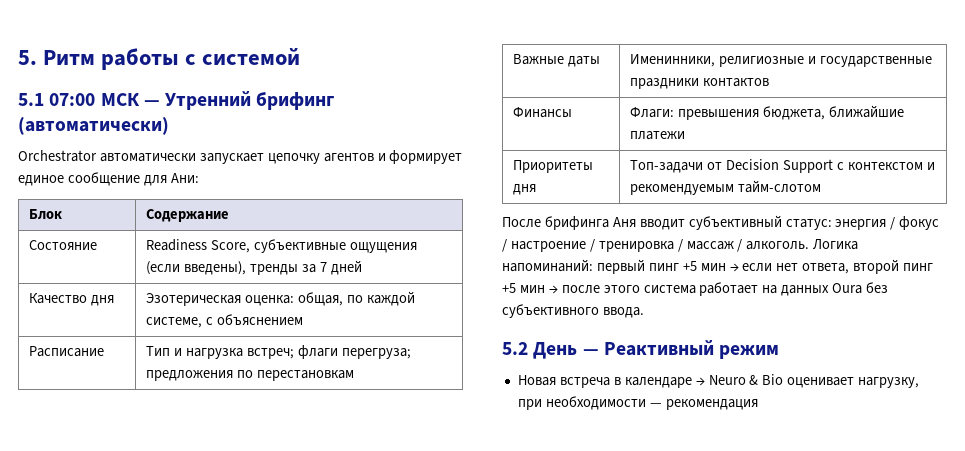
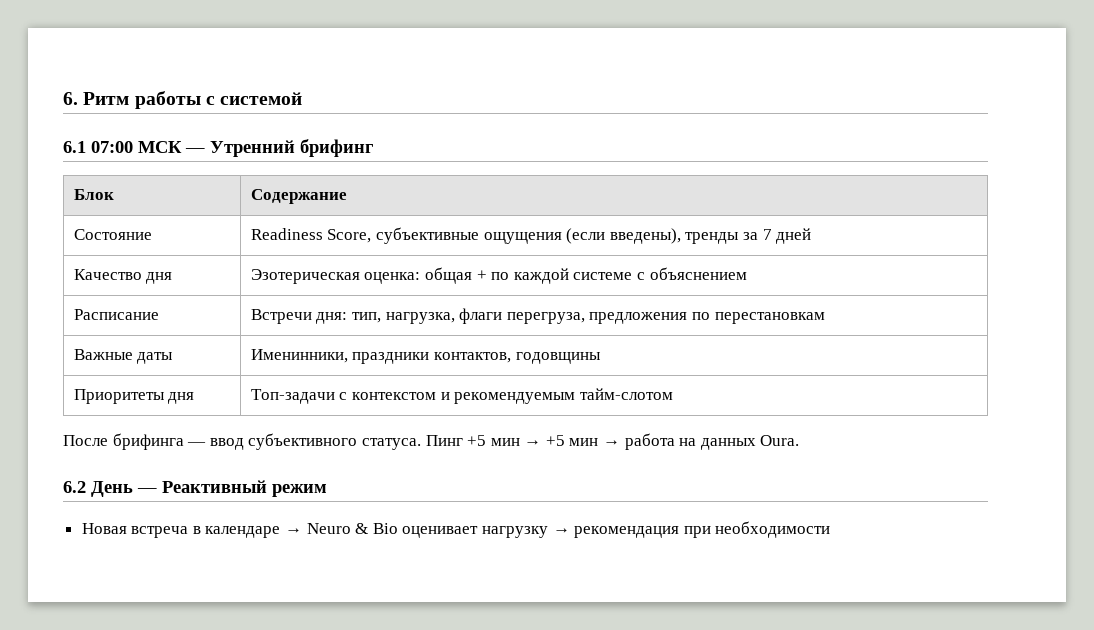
[18,50,37,65] 5. -> [63,92,78,105] 6.
[18,93,44,106] 5.1 -> [63,141,86,153] 6.1
[18,117,169,135] [18,150,463,164] [18,172,199,186] (автоматически) // Orchestrator автоматически запускает цепочку агентов и формирует единое сообщение для Ани: -> (373, 148) none
[298,292,344,306] общая, -> [425,267,487,284] общая +
[146,317,203,328] системе, -> [573,272,633,280] системе
[146,345,412,359] Тип и нагрузка встреч; флаги перегруза; -> [250,308,585,324] Встречи дня: тип, нагрузка, флаги перегруза,
[719,56,933,67] [630,78,770,89] [513,107,573,118] [630,105,905,120] [630,131,686,140] религиозные и государственные праздники контактов // Финансы | Флаги: превышения бюджета, ближайшие платежи -> [352,352,601,364] праздники контактов, годовщины
[707,159,834,173] от Decision Support -> (335, 396) none
[612,215,940,230] [502,239,859,252] [502,259,934,274] [502,282,889,296] [502,304,644,318] [502,342,528,355] Аня вводит субъективный статус: энергия / фокус / настроение / тренировка / массаж / алкоголь. Логика напоминаний: первый пинг +5 мин → если нет ответа, второй пинг +5 мин → после этого система работает на данных Oura без субъективного ввода. // 5.2 -> [187,433,800,450] [63,481,86,493] — ввод субъективного статуса. Пинг +5 мин → +5 мин → работа на данных Oura. // 6.2
[858,377,920,388] [517,396,758,410] нагрузку, при необходимости — рекомендация -> [482,521,831,538] нагрузку → рекомендация при необходимости

